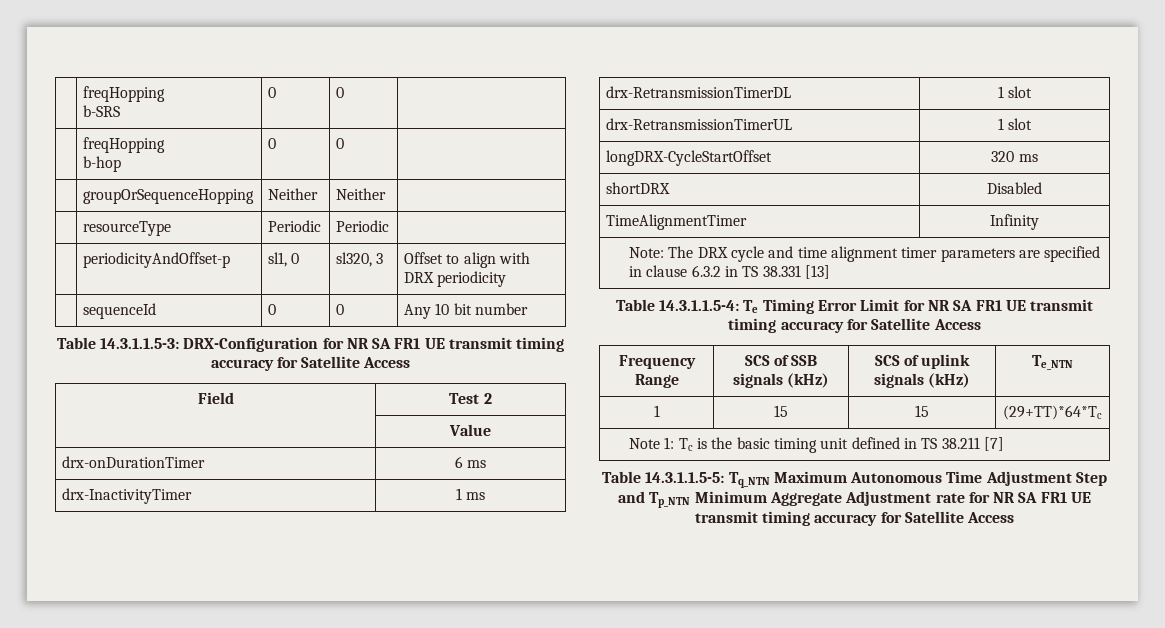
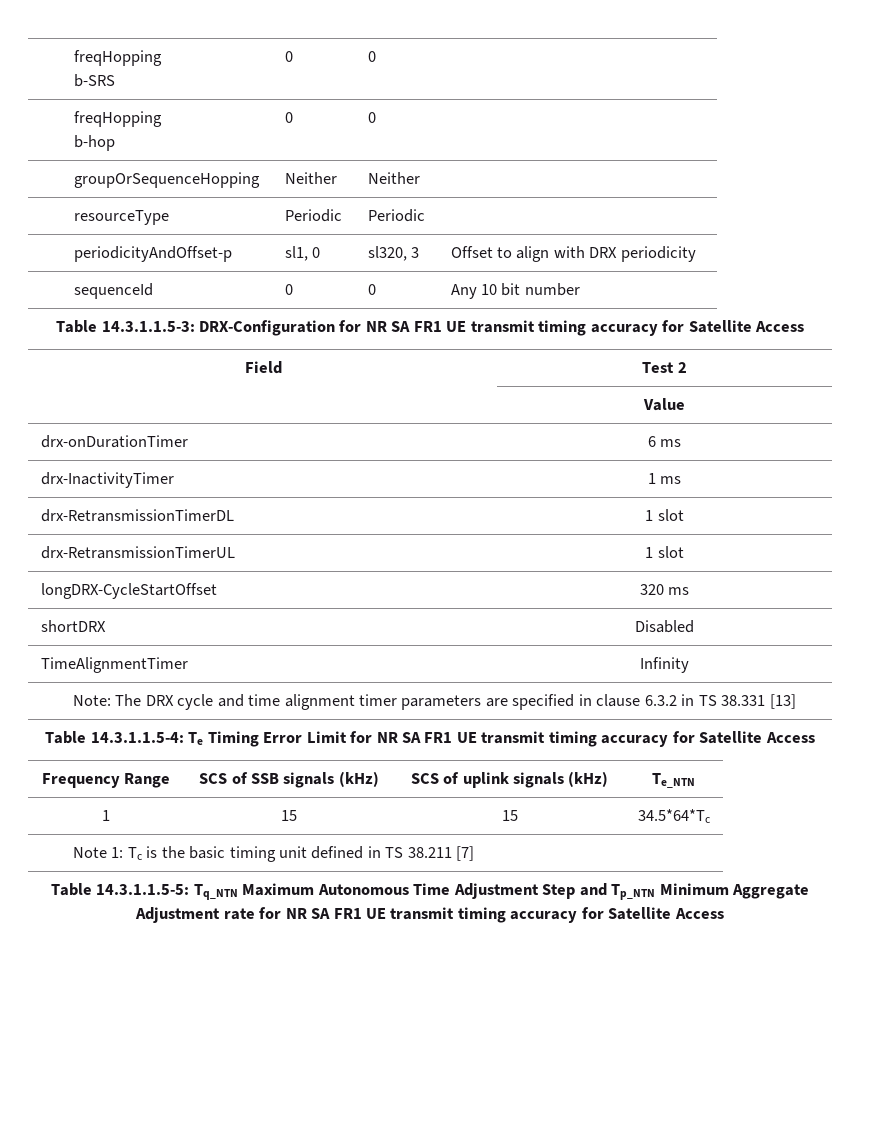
[1003,405,1102,420] (29+TT)*64*Tc -> [637,809,710,823] 34.5*64*Tc

